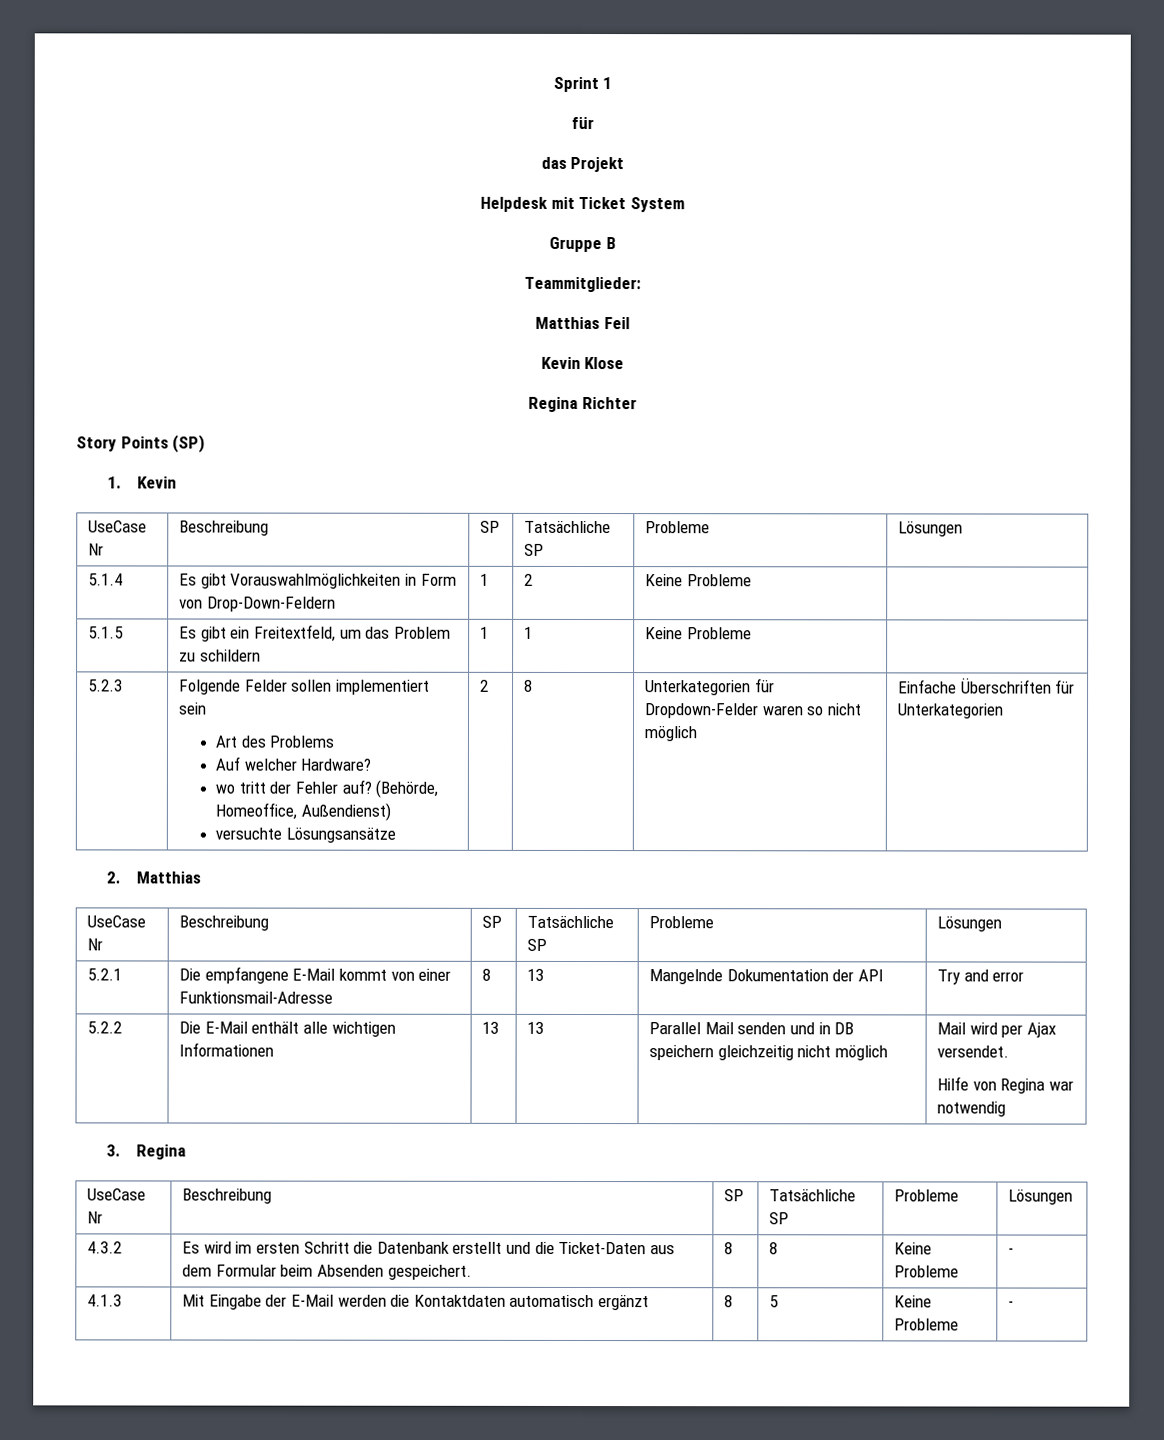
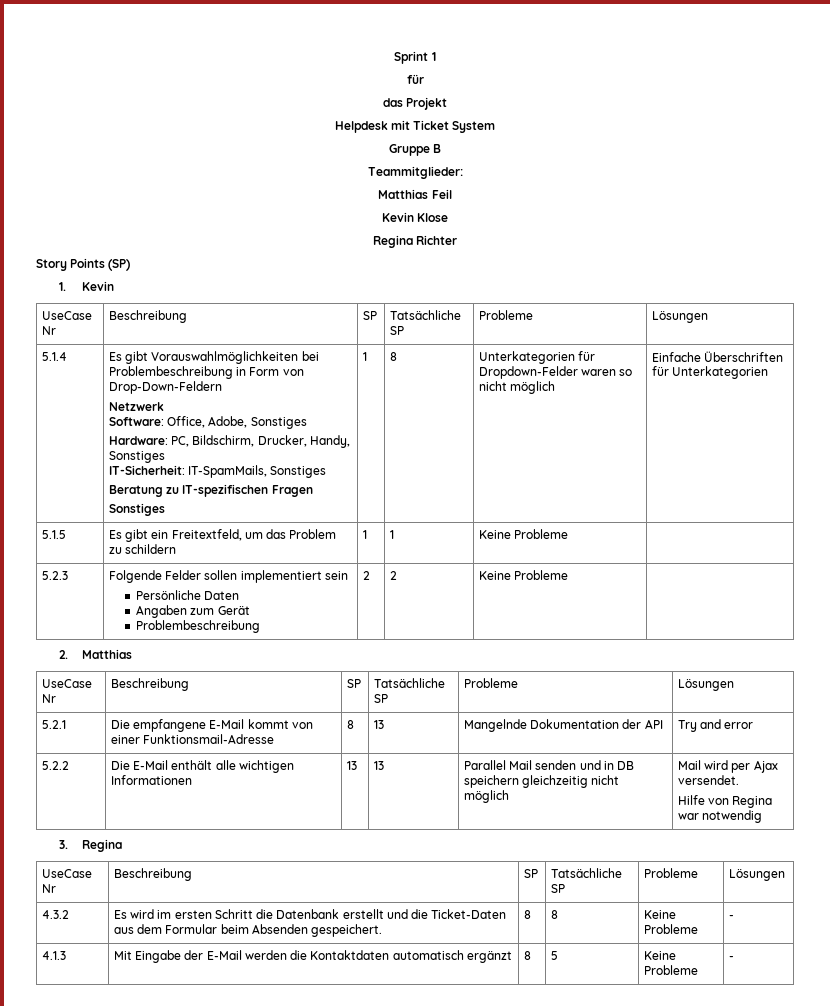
(402, 581) none -> [301,351,319,361] [109,366,234,379] bei Problembeschreibung
[480,573,490,586] [524,573,534,586] [645,574,752,587] | 1 | 2 | Keine Probleme | -> [109,402,165,411] [109,416,307,429] [109,435,350,448] [109,451,166,463] [109,465,327,478] [109,484,313,497] [109,503,166,516] [363,352,368,361] [390,352,398,361] [479,351,596,364] [479,366,633,379] [479,381,556,394] [652,351,784,362] [652,366,769,379] // Netzwerk // Software: Office, Adobe, Sonstiges // Hardware: PC, Bildschirm, Drucker, Handy, Sonstiges // IT-Sicherheit: IT-SpamMails, Sonstiges // Beratung zu IT-spezifischen Fragen // Sonstiges | 1 | 8 | Unterkategorien für Dropdown-Felder waren so nicht möglich | Einfache Überschriften für Unterkategorien
[215,735,335,748] [215,756,372,771] [215,779,439,798] [215,802,391,821] [215,827,396,843] [480,679,490,692] [524,679,534,692] [645,678,775,696] [645,703,863,719] [644,726,698,742] [898,677,1076,694] [898,703,1005,719] Art des Problems // Auf welcher Hardware? // wo tritt der Fehler auf? (Behörde, Homeoffice, Außendienst) // versuchte Lösungsansätze | 2 | 8 | Unterkategorien für Dropdown-Felder waren so nicht möglich | Einfache Überschriften für Unterkategorien -> [136,590,240,600] [136,605,250,618] [136,620,261,633] [363,571,371,580] [390,571,398,580] [479,570,569,580] Persönliche Daten // Angaben zum Gerät // Problembeschreibung | 2 | 2 | Keine Probleme |

